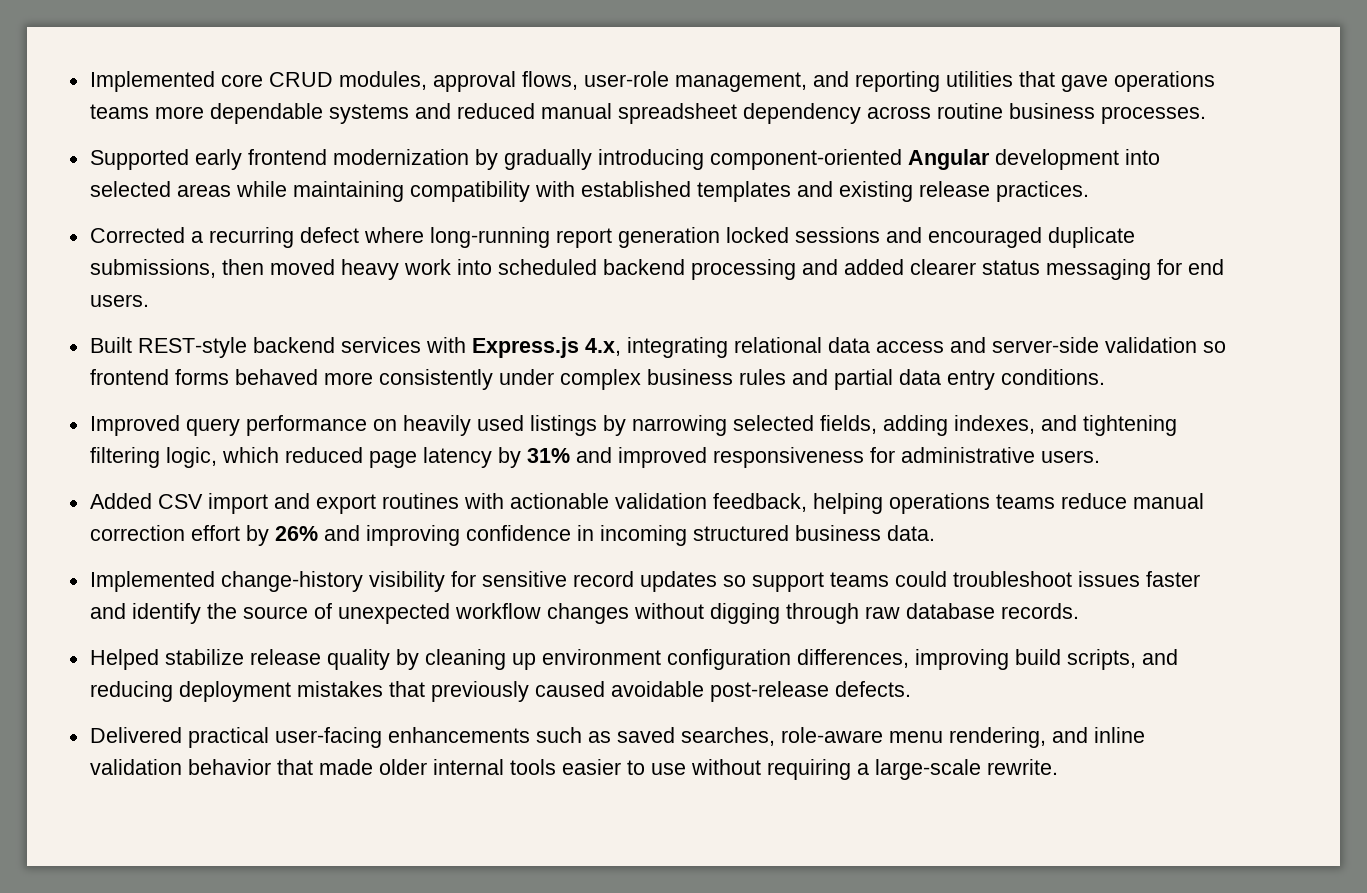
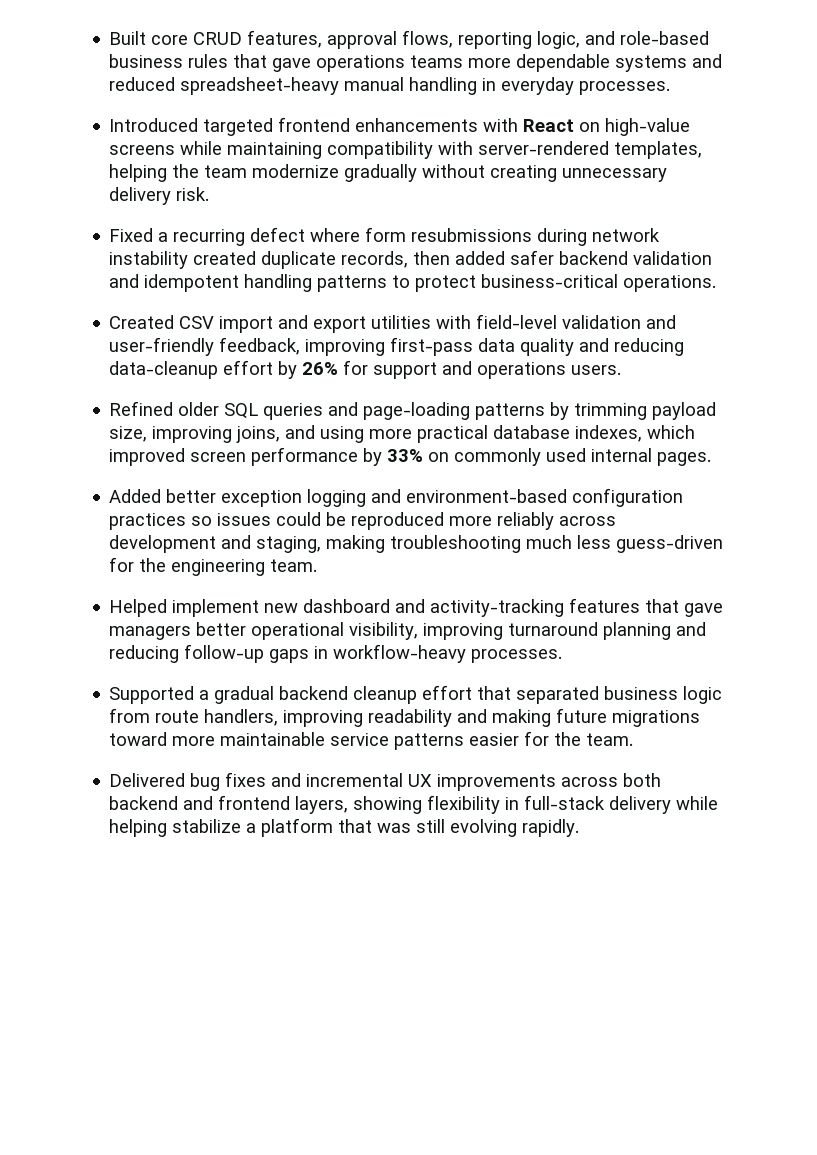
[89,71,215,92] Implemented -> [109,31,147,45] Built
[338,71,427,90] modules, -> [247,30,323,48] features,
[583,71,1013,92] user-role management, and reporting utilities -> [458,31,710,49] [109,54,229,68] reporting logic, and role-based business rules
[540,103,1206,124] [89,149,1160,170] [89,181,1089,202] [89,227,1135,248] [89,259,1224,280] [89,294,149,307] [89,337,1226,358] [89,369,1105,390] [89,415,1177,436] [89,447,1100,468] [89,493,1204,514] [89,525,935,546] [89,571,1200,592] [89,603,1079,624] [89,649,1178,670] [89,681,911,702] [89,727,1145,748] [89,759,1058,780] manual spreadsheet dependency across routine business processes. // Supported early frontend modernization by gradually introducing component-oriented Angular development into selected areas while maintaining compatibility with established templates and existing release practices. // Corrected a recurring defect where long-running report generation locked sessions and encouraged duplicate submissions, then moved heavy work into scheduled backend processing and added clearer status messaging for end users. // Built REST-style backend services with Express.js 4.x, integrating relational data access and server-side validation so frontend forms behaved more consistently under complex business rules and partial data entry conditions. // Improved query performance on heavily used listings by narrowing selected fields, adding indexes, and tightening filtering logic, which reduced page latency by 31% and improved responsiveness for administrative users. // Added CSV import and export routines with actionable validation feedback, helping operations teams reduce manual correction effort by 26% and improving confidence in incoming structured business data. // Implemented change-history visibility for sensitive record updates so support teams could troubleshoot issues faster and identify the source of unexpected workflow changes without digging through raw database records. // Helped stabilize release quality by cleaning up environment configuration differences, improving build scripts, and reducing deployment mistakes that previously caused avoidable post-release defects. // Delivered practical user-facing enhancements such as saved searches, role-aware menu rendering, and inline validation behavior that made older internal tools easier to use without requiring a large-scale rewrite. -> [180,77,671,95] [109,117,691,136] [109,141,703,159] [109,164,668,182] [109,187,210,205] [109,227,661,246] [109,250,713,269] [109,274,717,292] [109,314,677,333] [109,337,685,356] [109,360,622,379] [109,401,717,420] [109,425,696,443] [109,447,712,466] [109,488,684,507] [109,512,617,530] [109,535,724,553] [109,557,318,576] [109,598,724,617] [109,622,707,640] [109,644,563,663] [109,685,723,704] [109,708,701,727] [109,731,634,750] [109,772,662,791] [109,795,719,814] [109,818,580,837] spreadsheet-heavy manual handling in everyday processes. // Introduced targeted frontend enhancements with React on high-value screens while maintaining compatibility with server-rendered templates, helping the team modernize gradually without creating unnecessary delivery risk. // Fixed a recurring defect where form resubmissions during network instability created duplicate records, then added safer backend validation and idempotent handling patterns to protect business-critical operations. // Created CSV import and export utilities with field-level validation and user-friendly feedback, improving first-pass data quality and reducing data-cleanup effort by 26% for support and operations users. // Refined older SQL queries and page-loading patterns by trimming payload size, improving joins, and using more practical database indexes, which improved screen performance by 33% on commonly used internal pages. // Added better exception logging and environment-based configuration practices so issues could be reproduced more reliably across development and staging, making troubleshooting much less guess-driven for the engineering team. // Helped implement new dashboard and activity-tracking features that gave managers better operational visibility, improving turnaround planning and reducing follow-up gaps in workflow-heavy processes. // Supported a gradual backend cleanup effort that separated business logic from route handlers, improving readability and making future migrations toward more maintainable service patterns easier for the team. // Delivered bug fixes and incremental UX improvements across both backend and frontend layers, showing flexibility in full-stack delivery while helping stabilize a platform that was still evolving rapidly.

